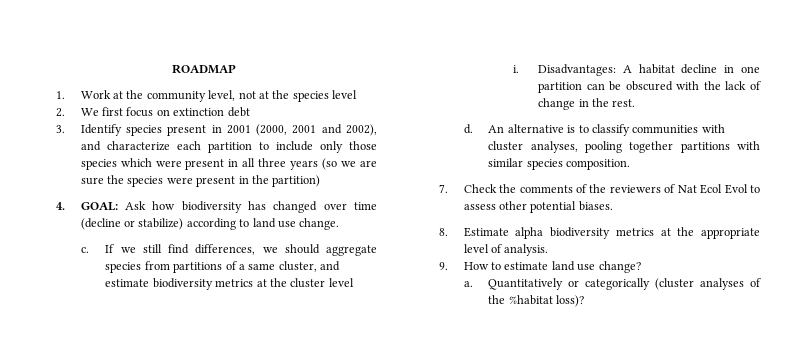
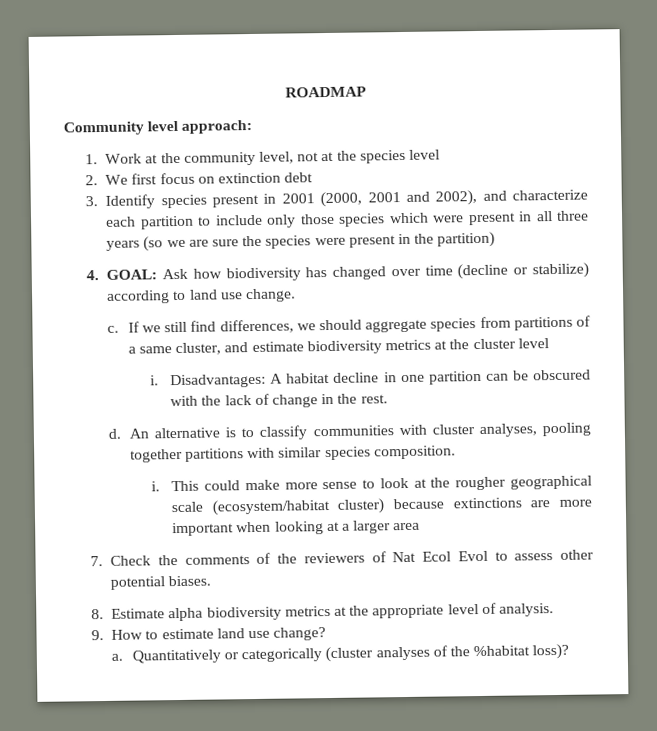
(236, 69) none -> [63,119,253,136] // Community level approach:
(631, 164) none -> [150,475,592,492] [171,497,592,516] [172,520,421,537] // i. This could make more sense to look at the rougher geographical scale (ecosystem/habitat cluster) because extinctions are more important when looking at a larger area

